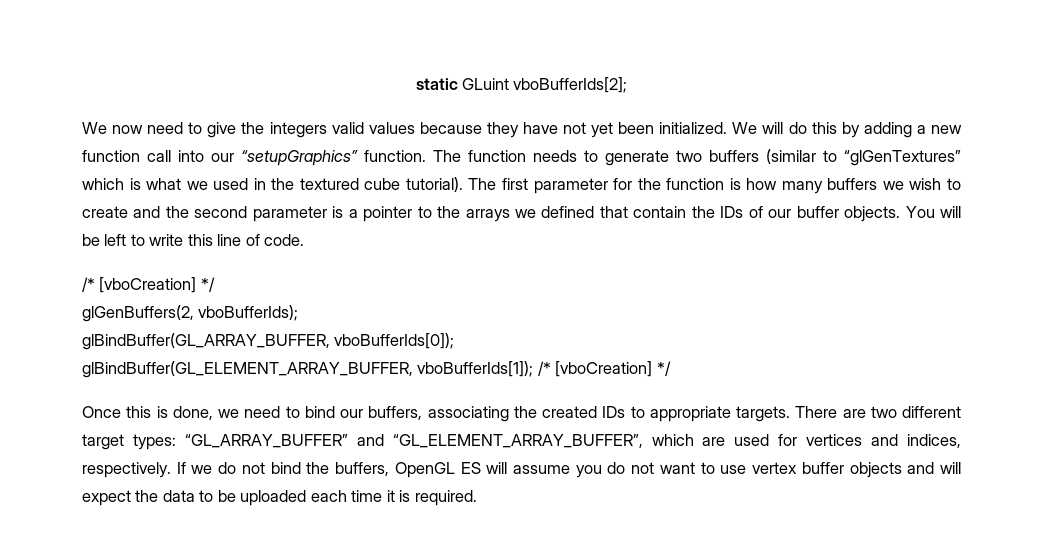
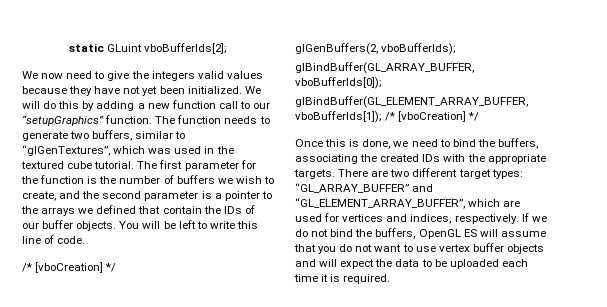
[178,150,204,162] into -> [239,101,250,109] to
[709,149,961,166] [82,178,208,190] buffers (similar to “glGenTextures” which is what we -> [92,130,186,141] [22,145,172,156] buffers, similar to “glGenTextures”, which was
[405,177,463,192] tutorial). -> [94,161,135,169] tutorial.
[746,178,823,194] how many -> [99,175,174,184] the number of
[82,206,128,218] create -> [22,191,56,201] create,
[340,409,363,418] our -> [477,139,495,147] the
[630,406,645,418] to -> [443,154,485,162] with the
(570, 469) none -> [294,244,316,252] that

